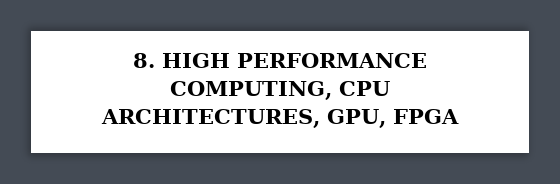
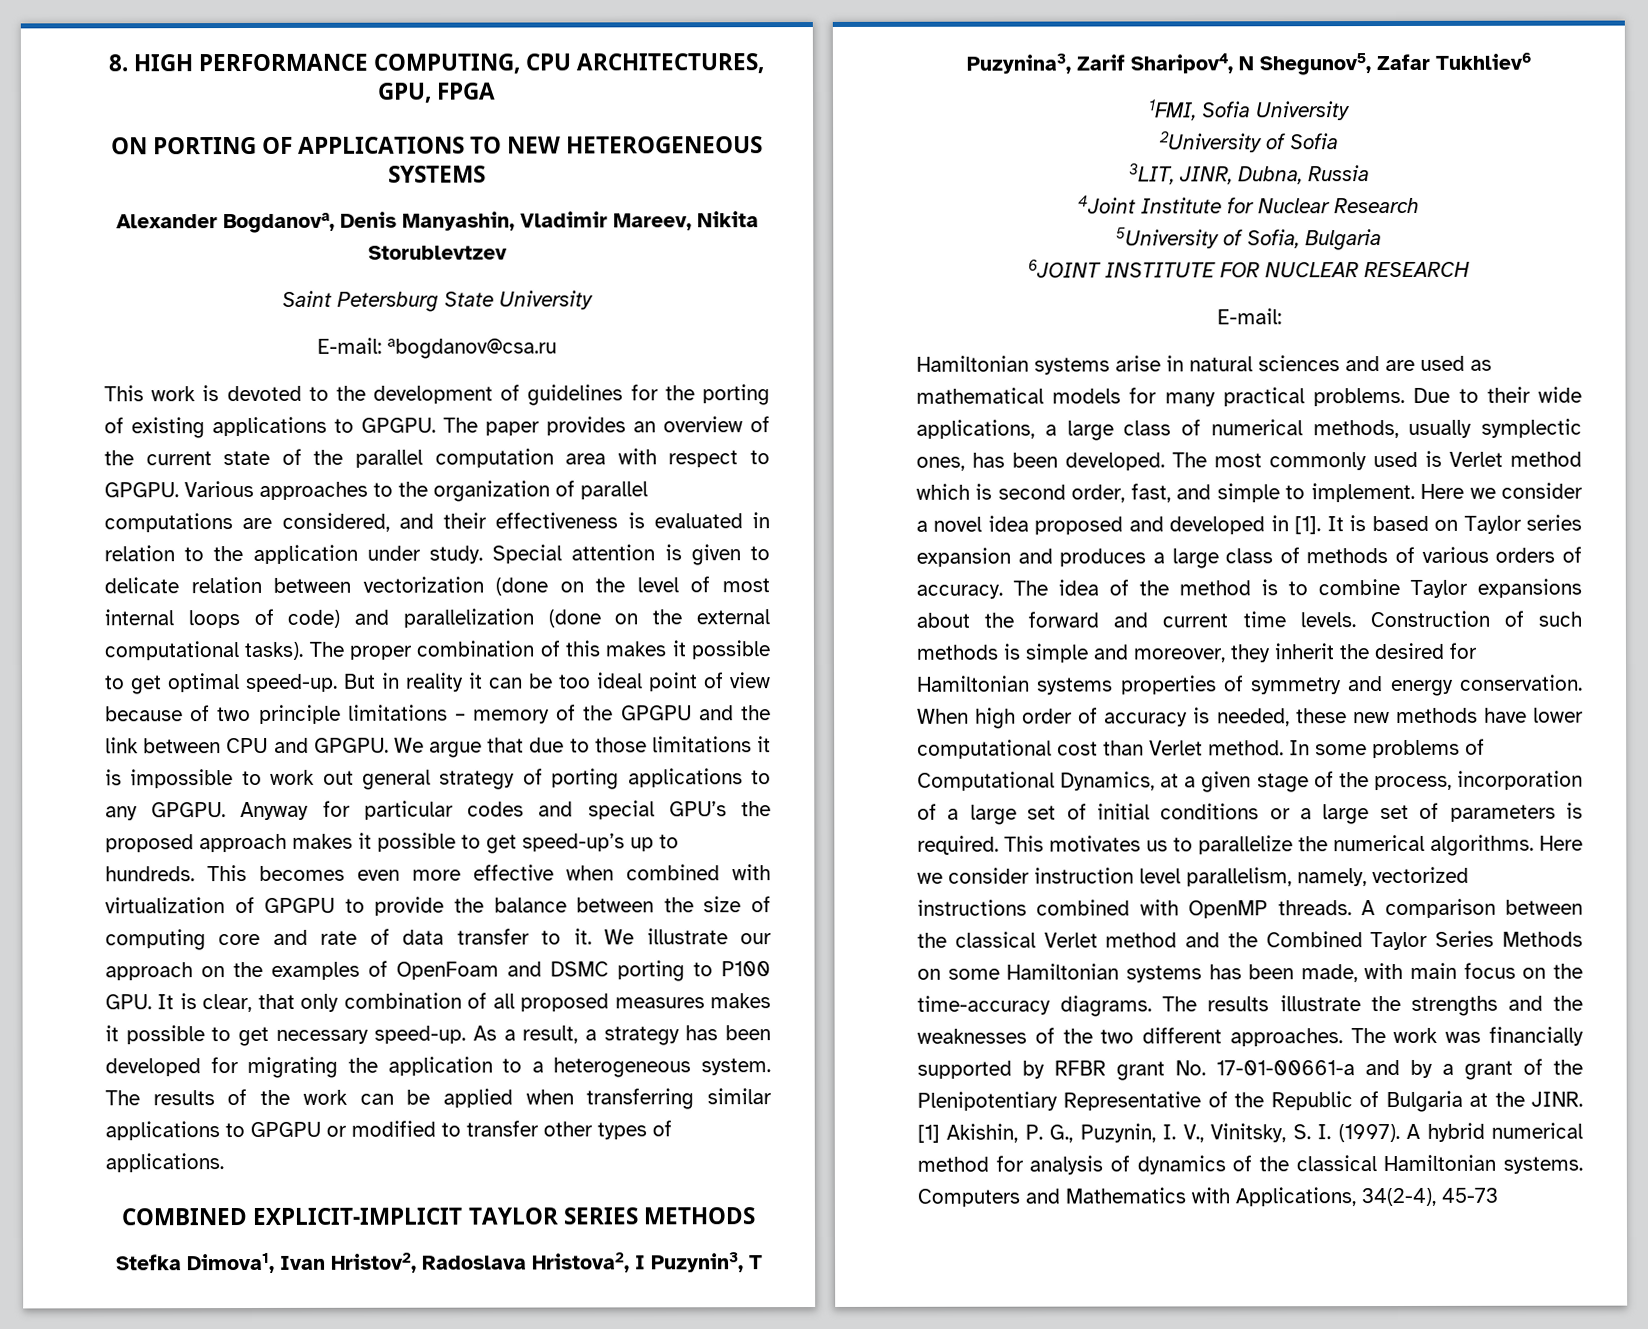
(459, 116) none -> [110,136,764,155] [388,165,486,183] [115,211,759,234] [367,245,508,260] [282,290,594,312] [317,337,557,359] [104,384,770,406] [104,416,770,439] [104,448,771,468] [104,480,648,502] [104,512,770,533] [104,544,771,566] [104,576,770,596] [104,608,770,629] [104,640,770,661] [105,672,771,695] [105,704,771,724] [105,736,771,758] [105,768,771,790] [105,800,771,821] [105,832,679,854] [105,864,771,882] [105,896,772,916] [105,928,772,951] [105,960,771,982] [105,992,771,1013] [105,1025,771,1047] [105,1056,771,1079] [105,1088,772,1110] [105,1120,672,1141] [105,1153,224,1173] [121,1207,755,1226] [115,1252,763,1274] [965,52,1531,76] [1149,99,1351,121] [1158,131,1339,153] [1128,163,1370,185] [1078,195,1420,214] [1116,227,1382,251] [1028,259,1470,278] [1216,308,1282,325] [916,355,1492,375] [916,386,1582,407] [916,418,1582,441] [916,450,1582,471] [916,482,1583,503] [916,514,1582,535] [916,546,1582,569] [916,578,1582,599] [916,610,1582,628] [916,642,1477,663] [917,674,1583,697] [917,707,1584,729] [917,738,1485,759] [917,770,1583,793] [917,802,1583,825] [917,834,1583,856] [917,866,1469,887] [917,898,1583,919] [917,930,1583,951] [917,962,1583,983] [917,995,1583,1017] [917,1026,1584,1047] [917,1058,1583,1081] [917,1090,1583,1113] [917,1122,1583,1143] [917,1154,1583,1175] [917,1187,1498,1207] // ON PORTING OF APPLICATIONS TO NEW HETEROGENEOUS SYSTEMS // Alexander Bogdanova, Denis Manyashin, Vladimir Mareev, Nikita Storublevtzev // Saint Petersburg State University // E-mail: abogdanov@csa.ru // This work is devoted to the development of guidelines for the porting of existing applications to GPGPU. The paper provides an overview of the current state of the parallel computation area with respect to GPGPU. Various approaches to the organization of parallel computations are considered, and their effectiveness is evaluated in relation to the application under study. Special attention is given to delicate relation between vectorization (done on the level of most internal loops of code) and parallelization (done on the external computational tasks). The proper combination of this makes it possible to get optimal speed-up. But in reality it can be too ideal point of view because of two principle limitations – memory of the GPGPU and the link between CPU and GPGPU. We argue that due to those limitations it is impossible to work out general strategy of porting applications to any GPGPU. Anyway for particular codes and special GPU’s the proposed approach makes it possible to get speed-up’s up to hundreds. This becomes even more effective when combined with virtualization of GPGPU to provide the balance between the size of computing core and rate of data transfer to it. We illustrate our approach on the examples of OpenFoam and DSMC porting to P100 GPU. It is clear, that only combination of all proposed measures makes it possible to get necessary speed-up. As a result, a strategy has been developed for migrating the application to a heterogeneous system. The results of the work can be applied when transferring similar applications to GPGPU or modified to transfer other types of applications. // COMBINED EXPLICIT-IMPLICIT TAYLOR SERIES METHODS // Stefka Dimova1, Ivan Hristov2, Radoslava Hristova2, I Puzynin3, T Puzynina3, Zarif Sharipov4, N Shegunov5, Zafar Tukhliev6 // 1FMI, Sofia University // 2University of Sofia // 3LIT, JINR, Dubna, Russia // 4Joint Institute for Nuclear Research // 5University of Sofia, Bulgaria // 6JOINT INSTITUTE FOR NUCLEAR RESEARCH // E-mail: // Hamiltonian systems arise in natural sciences and are used as mathematical models for many practical problems. Due to their wide applications, a large class of numerical methods, usually symplectic ones, has been developed. The most commonly used is Verlet method which is second order, fast, and simple to implement. Here we consider a novel idea proposed and developed in [1]. It is based on Taylor series expansion and produces a large class of methods of various orders of accuracy. The idea of the method is to combine Taylor expansions about the forward and current time levels. Construction of such methods is simple and moreover, they inherit the desired for Hamiltonian systems properties of symmetry and energy conservation. When high order of accuracy is needed, these new methods have lower computational cost than Verlet method. In some problems of Computational Dynamics, at a given stage of the process, incorporation of a large set of initial conditions or a large set of parameters is required. This motivates us to parallelize the numerical algorithms. Here we consider instruction level parallelism, namely, vectorized instructions combined with OpenMP threads. A comparison between the classical Verlet method and the Combined Taylor Series Methods on some Hamiltonian systems has been made, with main focus on the time-accuracy diagrams. The results illustrate the strengths and the weaknesses of the two different approaches. The work was financially supported by RFBR grant No. 17-01-00661-a and by a grant of the Plenipotentiary Representative of the Republic of Bulgaria at the JINR. [1] Akishin, P. G., Puzynin, I. V., Vinitsky, S. I. (1997). A hybrid numerical method for analysis of dynamics of the classical Hamiltonian systems. Computers and Mathematics with Applications, 34(2-4), 45-73

